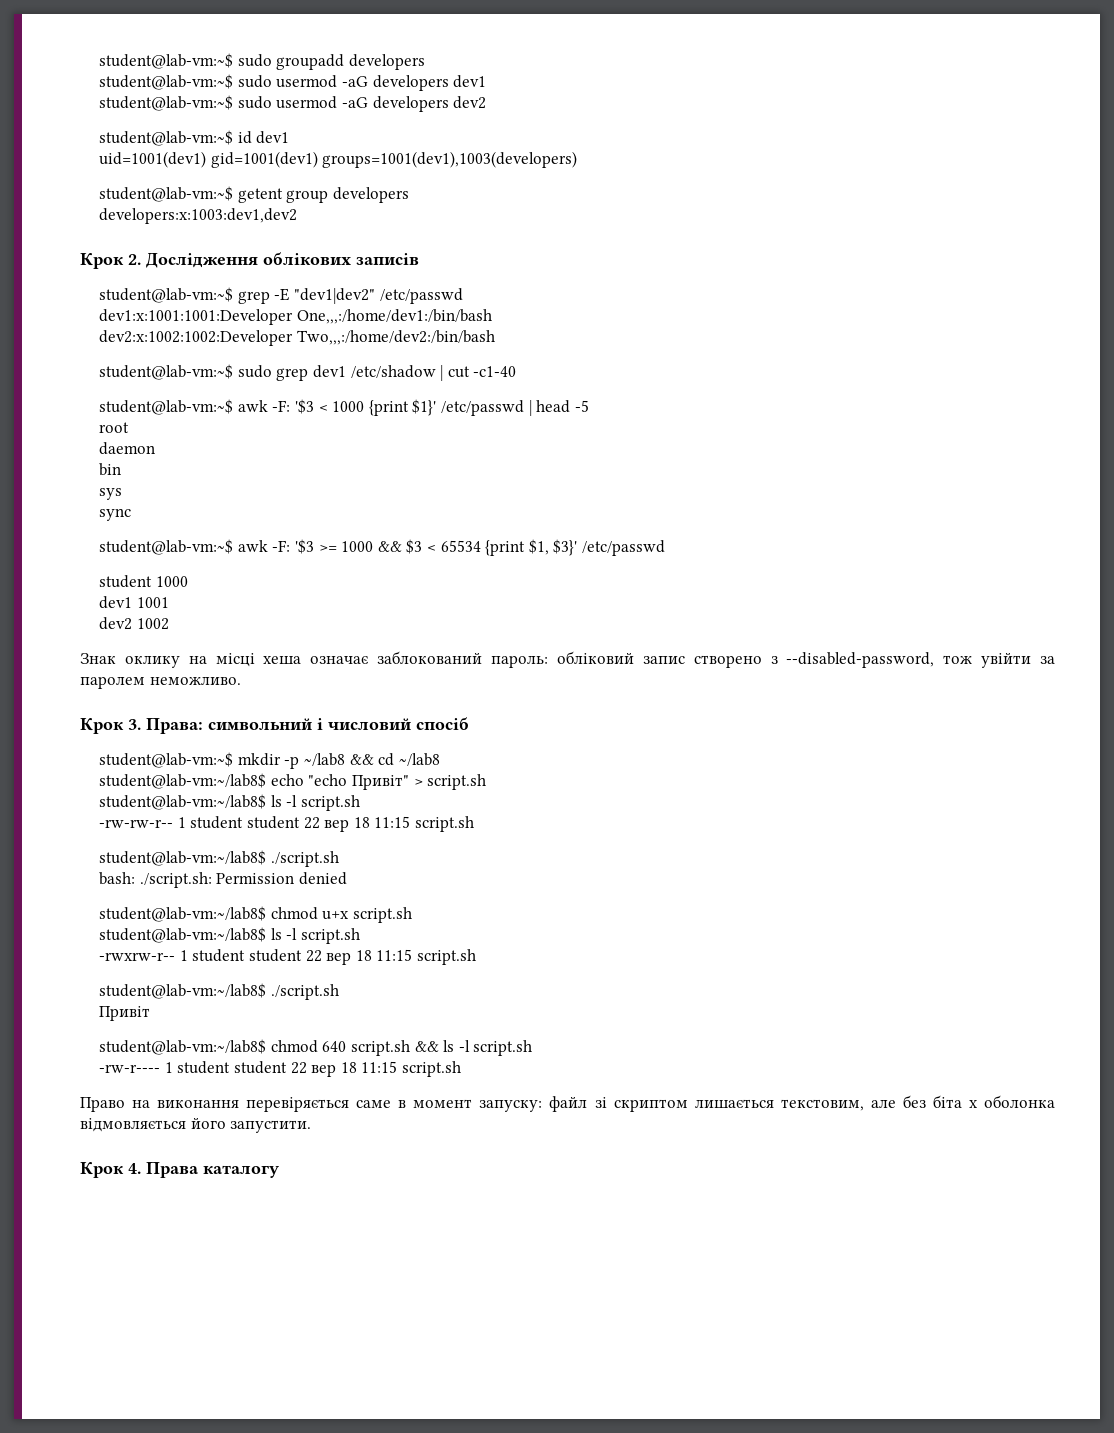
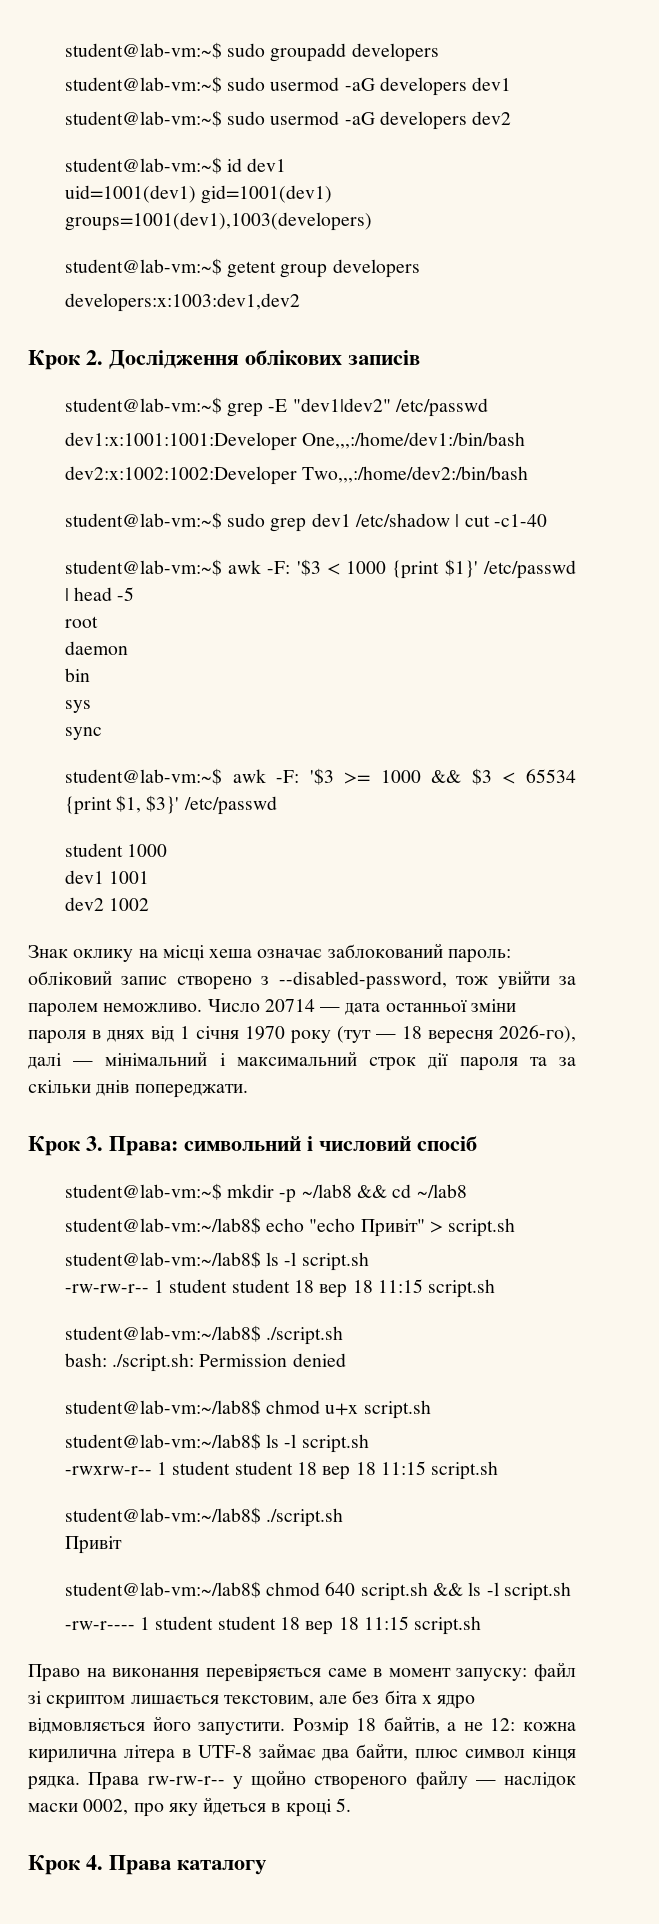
(241, 680) none -> [207,999,516,1015] [28,1025,576,1044] [28,1051,576,1071] [28,1080,248,1098] Число 20714 — дата останньої зміни пароля в днях від 1 січня 1970 року (тут — 18 вересня 2026-го), далі — мінімальний і максимальний строк дії пароля та за скільки днів попереджати.
[303,817,320,829] 22 -> [294,1280,315,1293] 18
[305,950,322,962] 22 -> [297,1462,318,1475] 18
[290,1062,307,1074] 22 -> [280,1617,301,1630] 18
[983,1095,1055,1108] оболонка -> [437,1695,476,1709] ядро
(312, 1126) none -> [292,1716,576,1736] [28,1743,577,1763] [27,1770,576,1790] [28,1797,351,1817] Розмір 18 байтів, а не 12: кожна кирилична літера в UTF-8 займає два байти, плюс символ кінця рядка. Права rw-rw-r-- у щойно створеного файлу — наслідок маски 0002, про яку йдеться в кроці 5.

